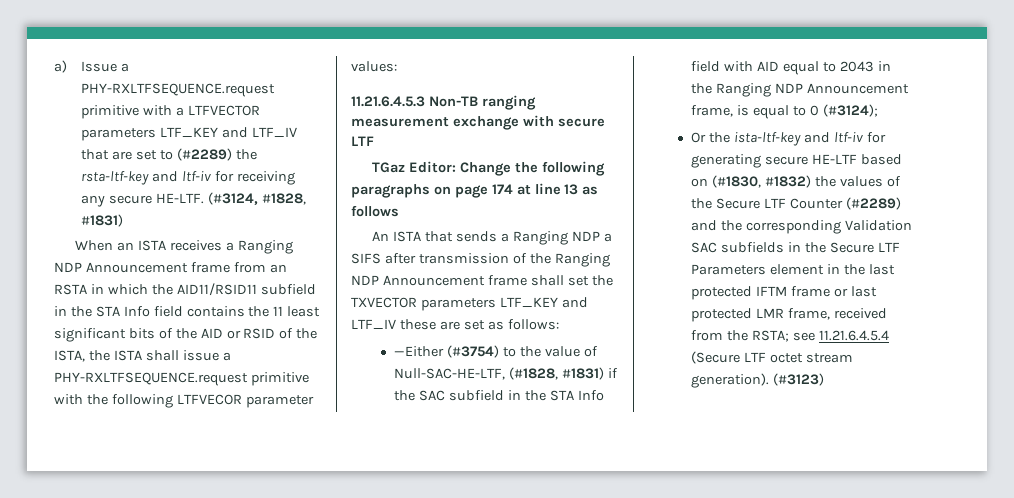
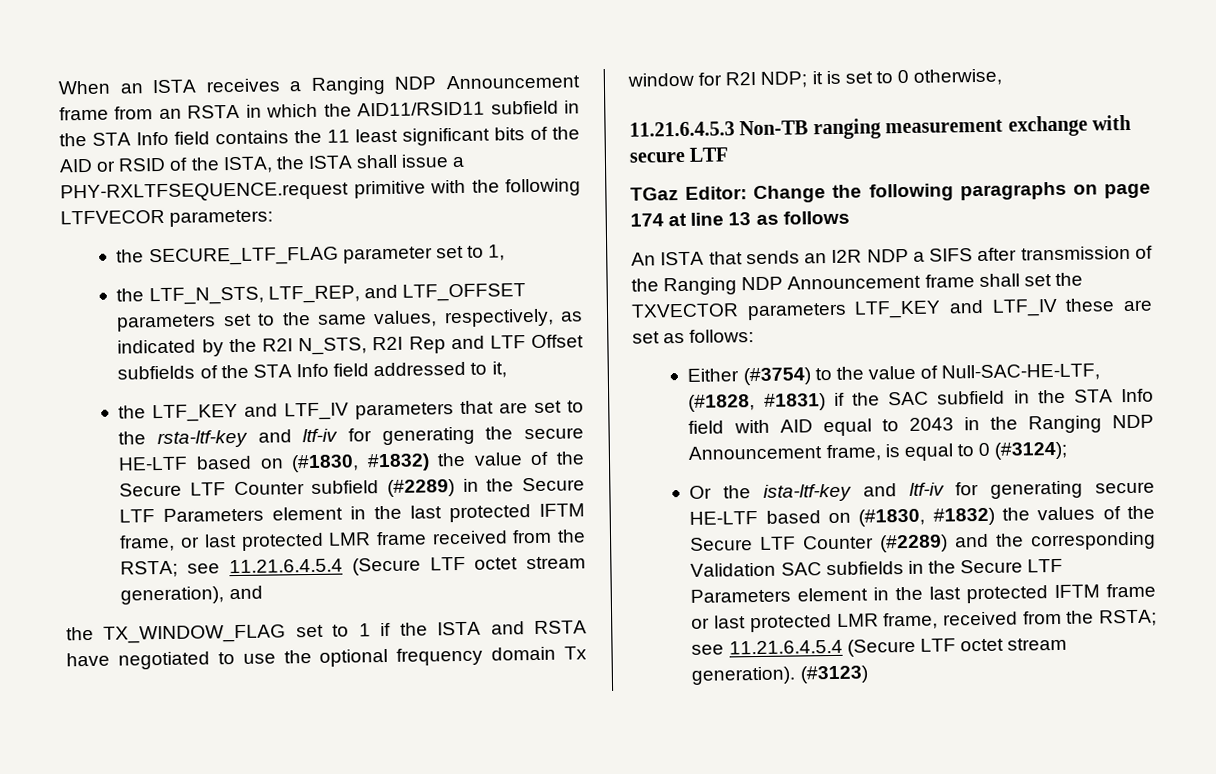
[54,60,130,73] [81,83,276,97] [81,105,261,119] [81,127,298,141] [81,148,257,161] [81,171,295,185] [81,192,306,207] [81,214,124,227] a) Issue a PHY-RXLTFSEQUENCE.request primitive with a LTFVECTOR parameters LTF_KEY and LTF_IV that are set to (#2289) the rsta-ltf-key and ltf-iv for receiving any secure HE-LTF. (#3124, #1828, #1831) // -> (58, 87) none
[245,395,314,408] [351,61,397,72] parameter values: -> [169,209,274,227] [116,244,506,267] [116,283,527,306] [116,308,583,332] [117,334,584,357] [117,361,507,380] [118,400,584,423] [118,426,584,449] [118,451,585,473] [119,477,585,497] [119,503,585,523] [119,529,586,552] [120,556,586,578] [120,585,263,605] [66,620,588,644] [66,646,587,670] [627,68,1003,88] parameters: // the SECURE_LTF_FLAG parameter set to 1, // the LTF_N_STS, LTF_REP, and LTF_OFFSET parameters set to the same values, respectively, as indicated by the R2I N_STS, R2I Rep and LTF Offset subfields of the STA Info field addressed to it, // the LTF_KEY and LTF_IV parameters that are set to the rsta-ltf-key and ltf-iv for generating the secure HE-LTF based on (#1830, #1832) the value of the Secure LTF Counter subfield (#2289) in the Secure LTF Parameters element in the last protected IFTM frame, or last protected LMR frame received from the RSTA; see 11.21.6.4.5.4 (Secure LTF octet stream generation), and // the TX_WINDOW_FLAG set to 1 if the ISTA and RSTA have negotiated to use the optional frequency domain Tx window for R2I NDP; it is set to 0 otherwise,
[501,231,568,245] a Ranging -> [804,249,863,264] an I2R
[394,346,445,357] —Either -> [687,368,740,382] Either

